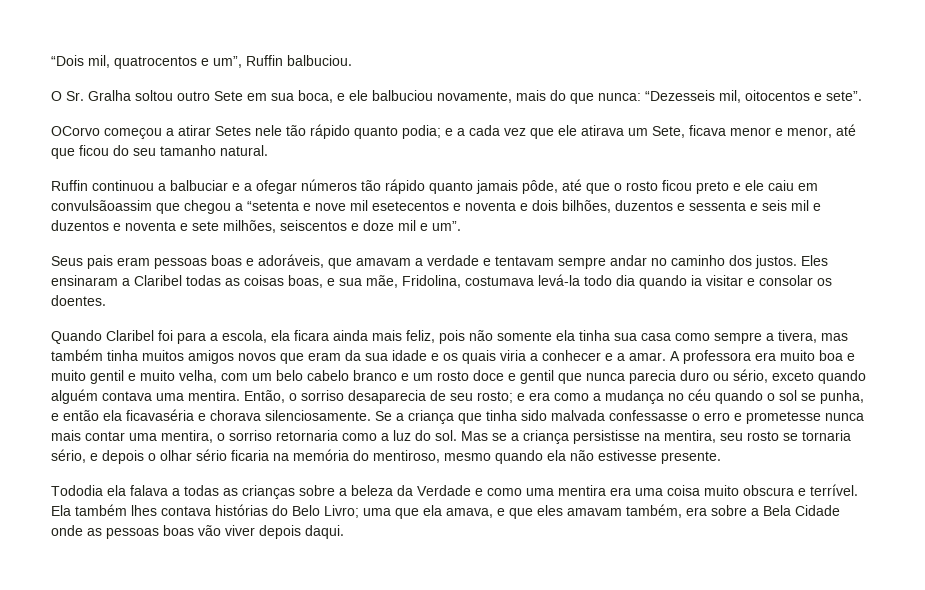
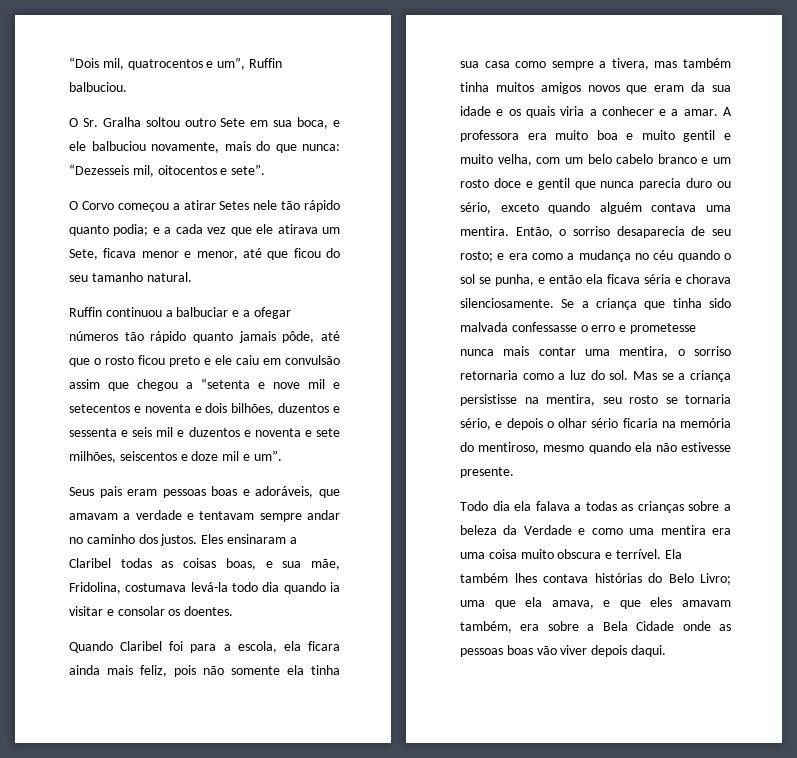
[51,126,100,136] OCorvo -> [69,201,114,210] O Corvo
[51,200,152,211] convulsãoassim -> [285,355,340,365] [69,379,100,389] convulsão assim
[372,201,449,211] esetecentos -> [333,382,340,389] [69,404,130,413] e setecentos
[126,409,194,421] ficavaséria -> [607,274,671,284] ficava séria
[51,485,103,496] Tododia -> [460,501,510,511] Todo dia

